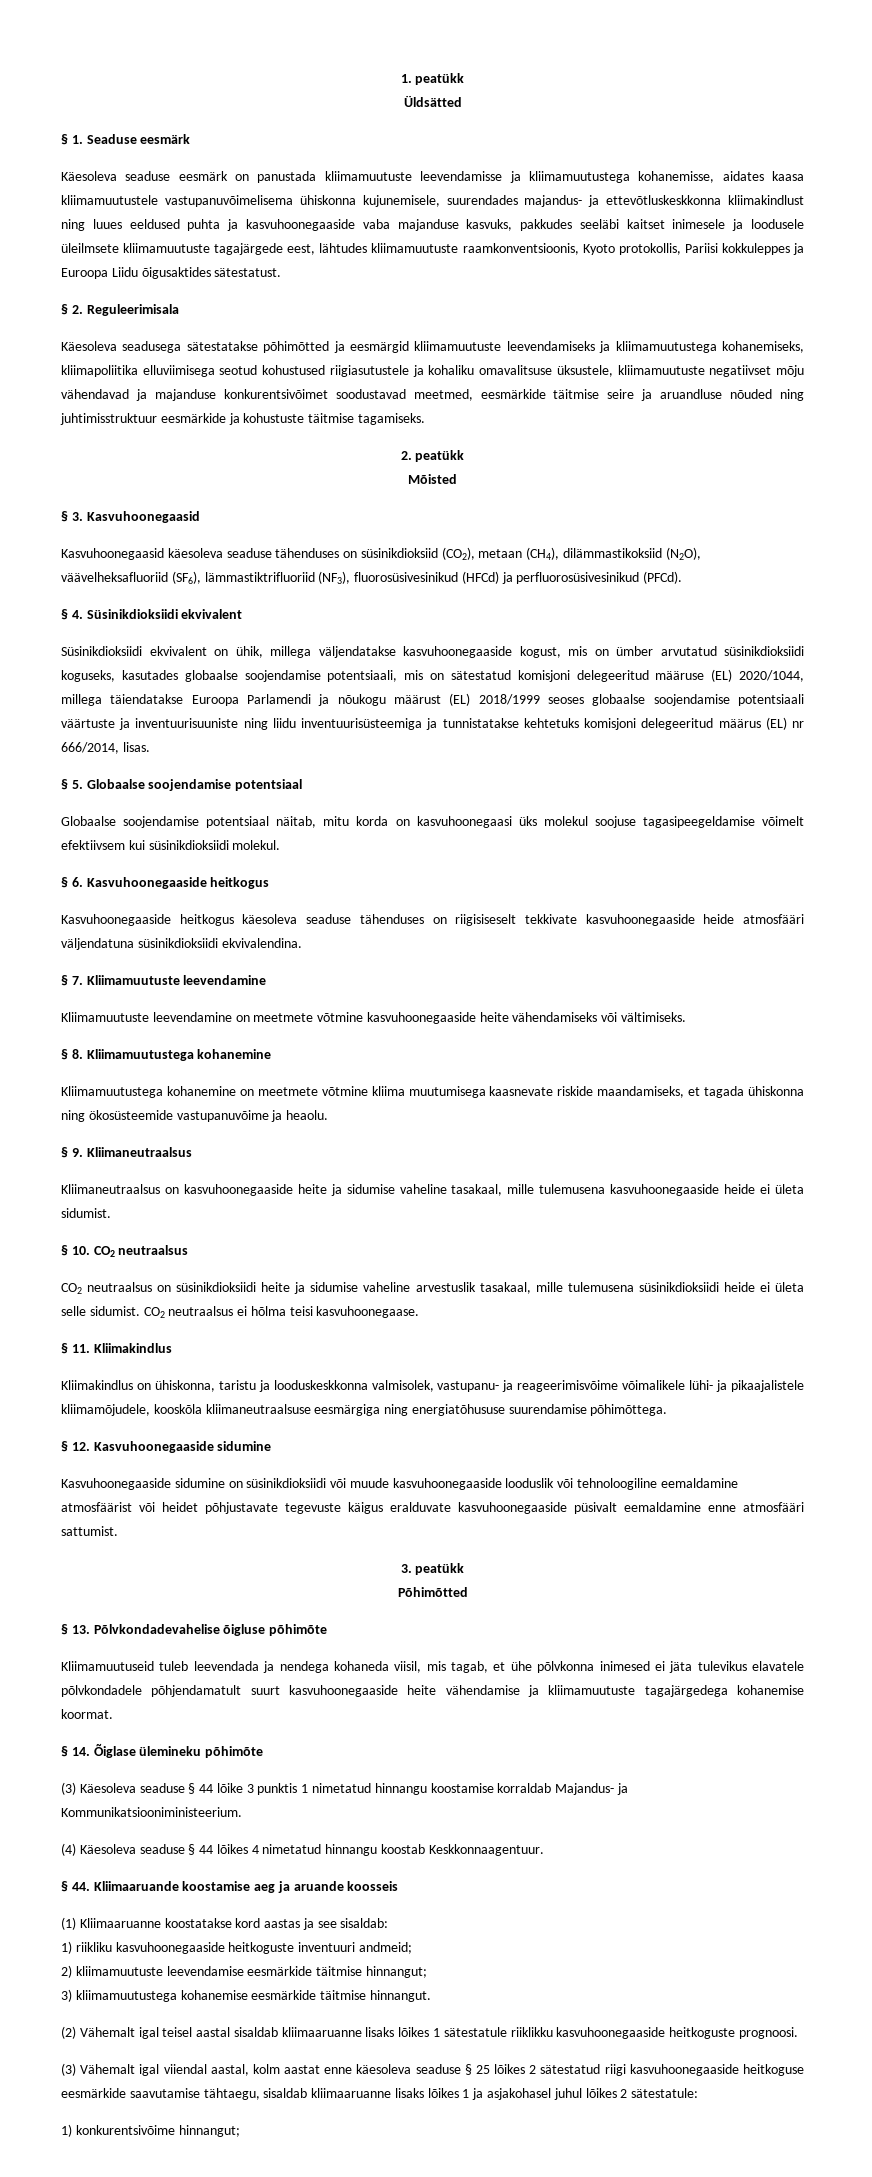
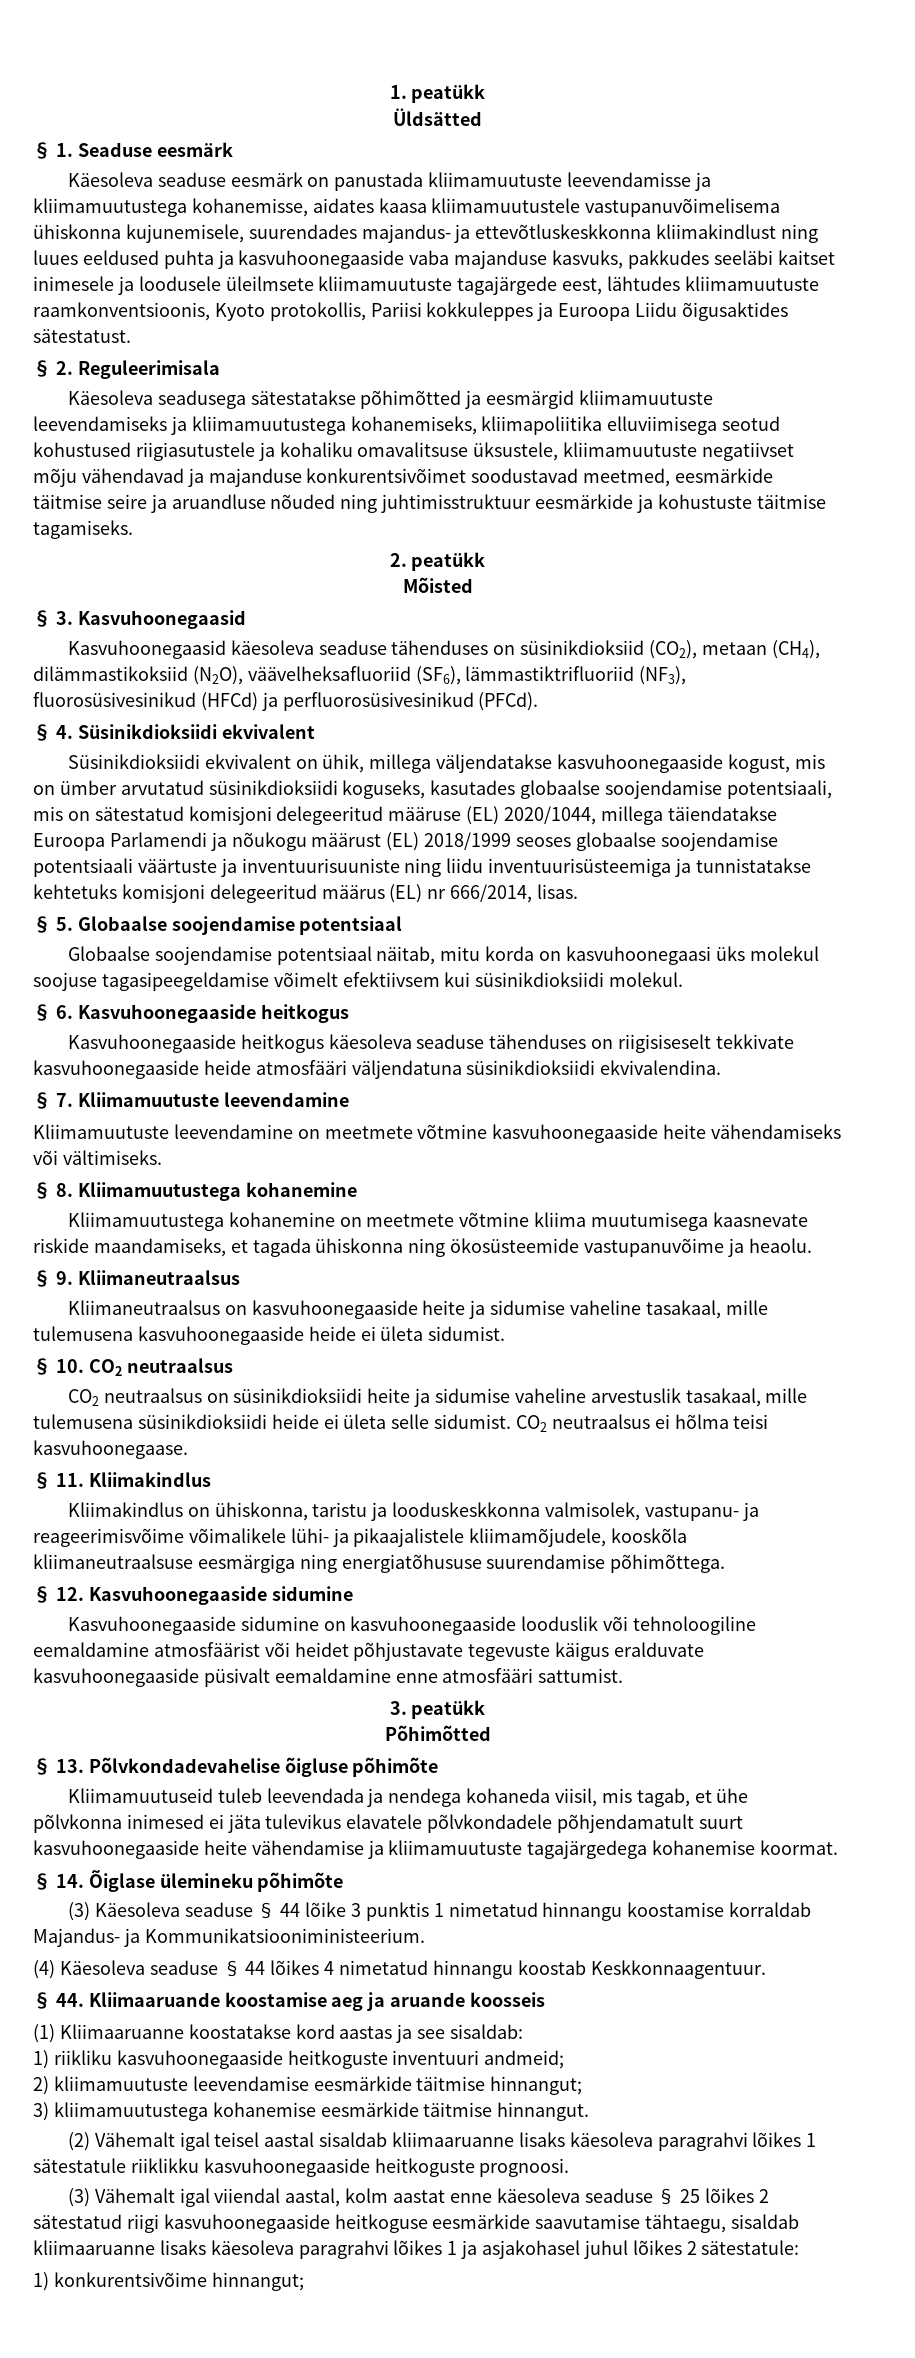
[246,1478,389,1488] süsinikdioksiidi või muude -> (346, 1626) none
(395, 2032) none -> [569,2132,748,2151] käesoleva paragrahvi
(424, 2093) none -> [210,2240,389,2259] käesoleva paragrahvi

